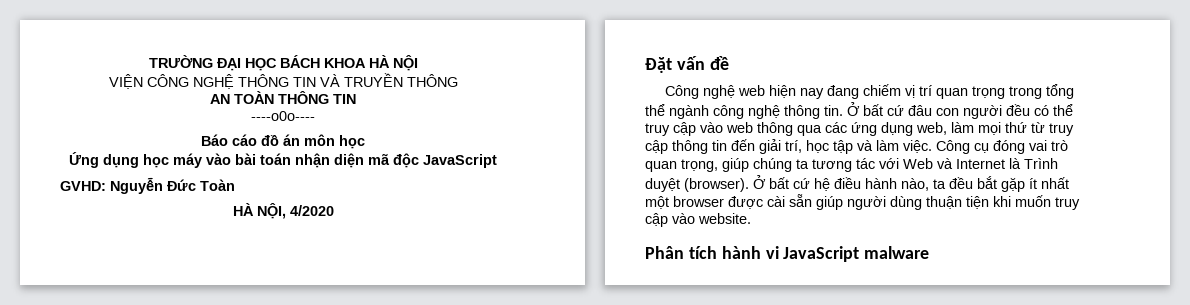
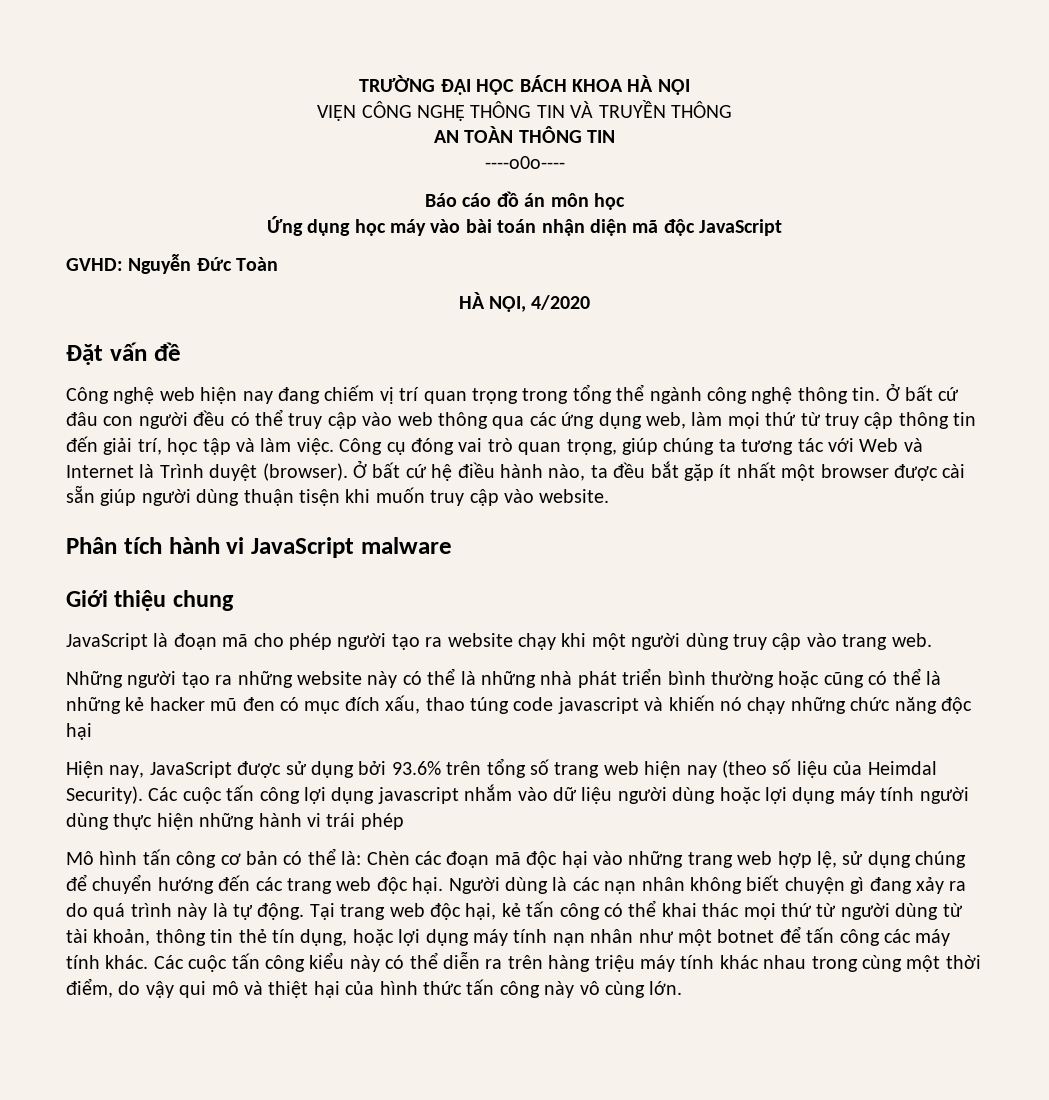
[966,196,989,209] tiện -> [299,489,340,506] tisện
(930, 252) none -> [66,590,234,611] [66,633,932,650] [66,668,941,688] [66,695,972,714] [66,723,92,740] [66,758,937,778] [66,784,969,804] [66,813,404,830] [66,848,967,868] [66,874,967,894] [66,900,963,920] [66,926,951,946] [66,952,981,972] [66,978,683,998] // Giới thiệu chung // JavaScript là đoạn mã cho phép người tạo ra website chạy khi một người dùng truy cập vào trang web. // Những người tạo ra những website này có thể là những nhà phát triển bình thường hoặc cũng có thể là những kẻ hacker mũ đen có mục đích xấu, thao túng code javascript và khiến nó chạy những chức năng độc hại // Hiện nay, JavaScript được sử dụng bởi 93.6% trên tổng số trang web hiện nay (theo số liệu của Heimdal Security). Các cuộc tấn công lợi dụng javascript nhắm vào dữ liệu người dùng hoặc lợi dụng máy tính người dùng thực hiện những hành vi trái phép // Mô hình tấn công cơ bản có thể là: Chèn các đoạn mã độc hại vào những trang web hợp lệ, sử dụng chúng để chuyển hướng đến các trang web độc hại. Người dùng là các nạn nhân không biết chuyện gì đang xảy ra do quá trình này là tự động. Tại trang web độc hại, kẻ tấn công có thể khai thác mọi thứ từ người dùng từ tài khoản, thông tin thẻ tín dụng, hoặc lợi dụng máy tính nạn nhân như một botnet để tấn công các máy tính khác. Các cuộc tấn công kiểu này có thể diễn ra trên hàng triệu máy tính khác nhau trong cùng một thời điểm, do vậy qui mô và thiệt hại của hình thức tấn công này vô cùng lớn.

